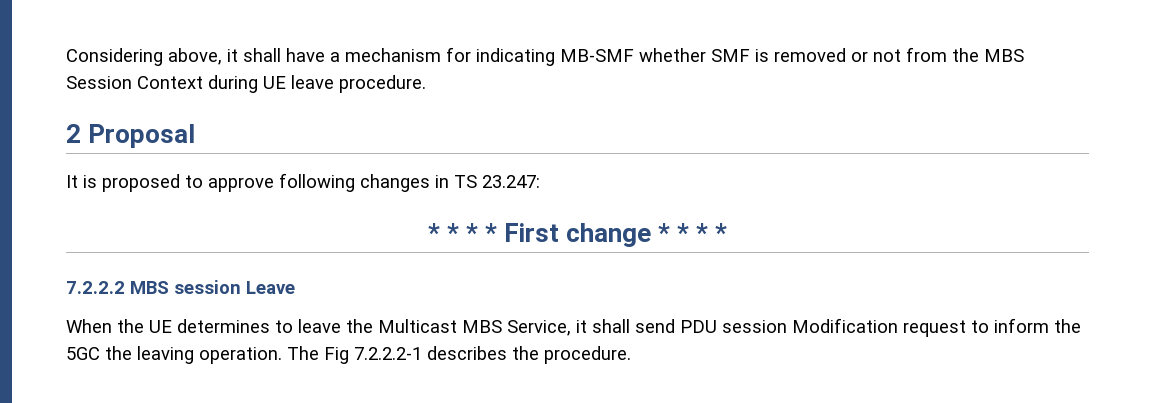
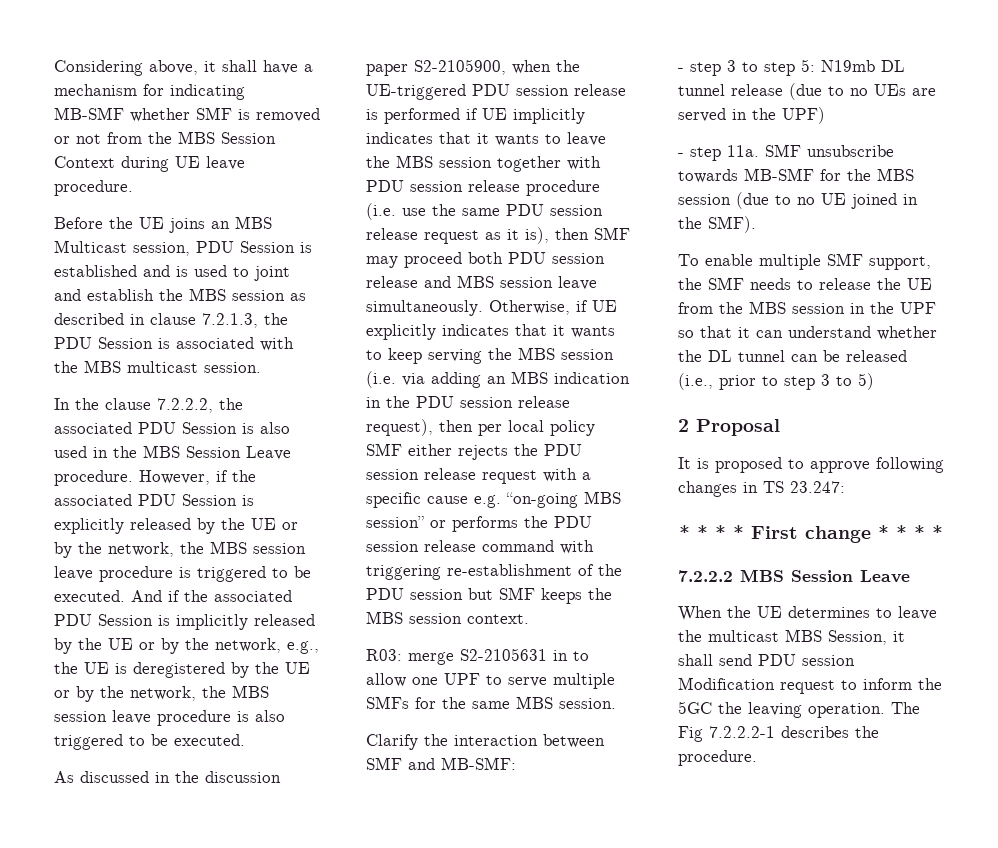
(426, 84) none -> [54,216,272,233] [54,240,312,256] [54,265,290,281] [54,288,306,301] [54,313,288,328] [54,337,294,351] [54,360,261,373] [54,398,243,413] [54,422,290,434] [54,445,291,460] [54,470,256,486] [54,494,254,506] [54,518,298,534] [54,541,306,558] [54,566,311,582] [54,590,292,602] [54,614,315,630] [54,638,319,654] [54,662,310,678] [54,685,269,702] [54,710,285,726] [54,734,245,750] [54,771,281,783] [366,59,580,76] [366,84,626,100] [366,108,585,124] [366,132,606,146] [366,155,601,172] [366,180,600,196] [366,203,603,220] [366,227,630,244] [366,252,605,268] [366,275,597,290] [366,300,617,316] [366,324,615,340] [366,347,614,364] [366,371,630,388] [366,396,570,408] [366,419,595,436] [366,443,582,460] [366,468,591,484] [366,491,621,508] [366,516,592,532] [366,540,594,554] [366,564,622,580] [366,587,612,604] [366,611,529,624] [366,648,589,665] [366,673,615,689] [366,696,616,709] [366,734,605,750] [366,757,516,770] [678,59,905,76] [678,83,936,100] [678,107,825,124] [678,144,894,161] [678,168,914,183] [678,192,918,209] [678,216,756,233] [678,253,931,270] [678,277,932,290] [678,301,936,314] [678,326,937,340] [678,350,907,362] [678,373,874,390] // Before the UE joins an MBS Multicast session, PDU Session is established and is used to joint and establish the MBS session as described in clause 7.2.1.3, the PDU Session is associated with the MBS multicast session. // In the clause 7.2.2.2, the associated PDU Session is also used in the MBS Session Leave procedure. However, if the associated PDU Session is explicitly released by the UE or by the network, the MBS session leave procedure is triggered to be executed. And if the associated PDU Session is implicitly released by the UE or by the network, e.g., the UE is deregistered by the UE or by the network, the MBS session leave procedure is also triggered to be executed. // As discussed in the discussion paper S2-2105900, when the UE-triggered PDU session release is performed if UE implicitly indicates that it wants to leave the MBS session together with PDU session release procedure (i.e. use the same PDU session release request as it is), then SMF may proceed both PDU session release and MBS session leave simultaneously. Otherwise, if UE explicitly indicates that it wants to keep serving the MBS session (i.e. via adding an MBS indication in the PDU session release request), then per local policy SMF either rejects the PDU session release request with a specific cause e.g. “on-going MBS session” or performs the PDU session release command with triggering re-establishment of the PDU session but SMF keeps the MBS session context. // R03: merge S2-2105631 in to allow one UPF to serve multiple SMFs for the same MBS session. // Clarify the interaction between SMF and MB-SMF: // - step 3 to step 5: N19mb DL tunnel release (due to no UEs are served in the UPF) // - step 11a. SMF unsubscribe towards MB-SMF for the MBS session (due to no UE joined in the SMF). // To enable multiple SMF support, the SMF needs to release the UE from the MBS session in the UPF so that it can understand whether the DL tunnel can be released (i.e., prior to step 3 to 5)
[174,280,241,294] session -> [791,570,853,582] Session
[378,319,571,336] Multicast MBS Service, -> [708,629,887,645] multicast MBS Session,

